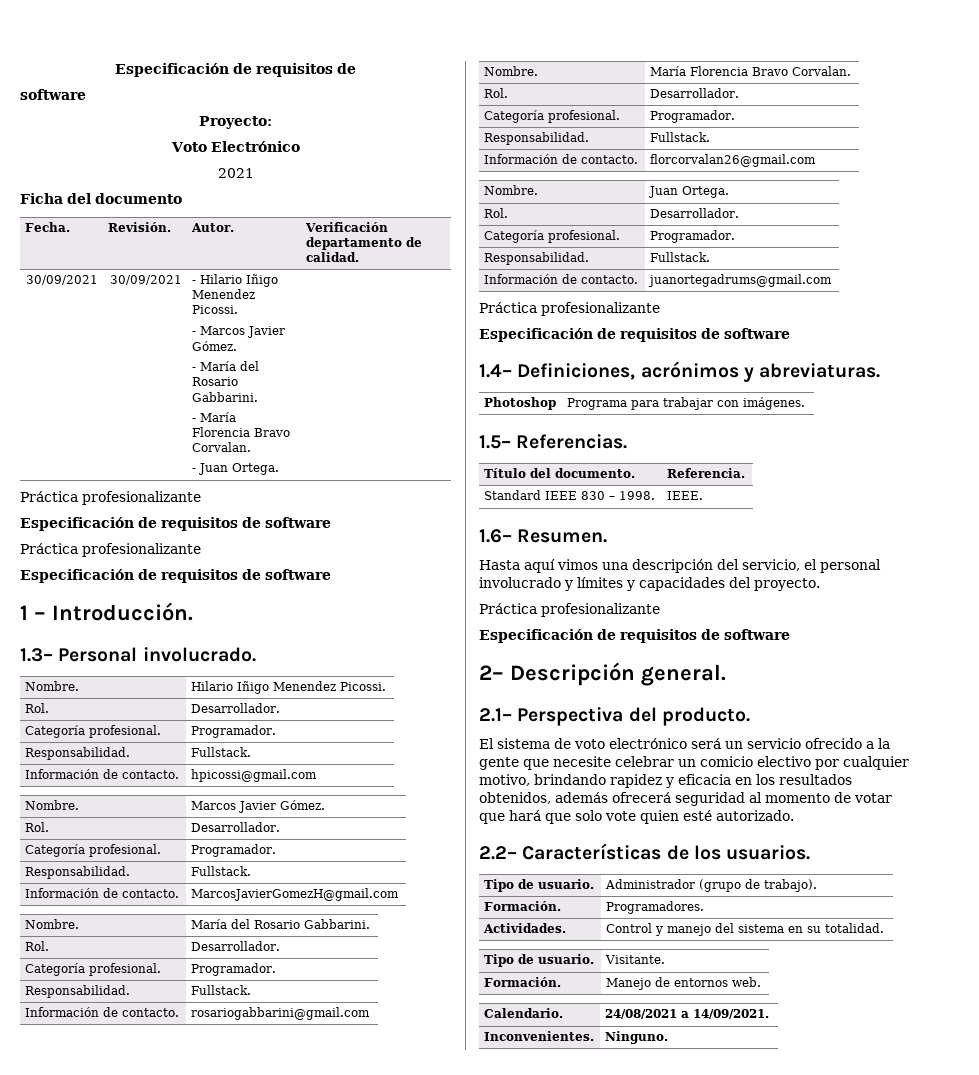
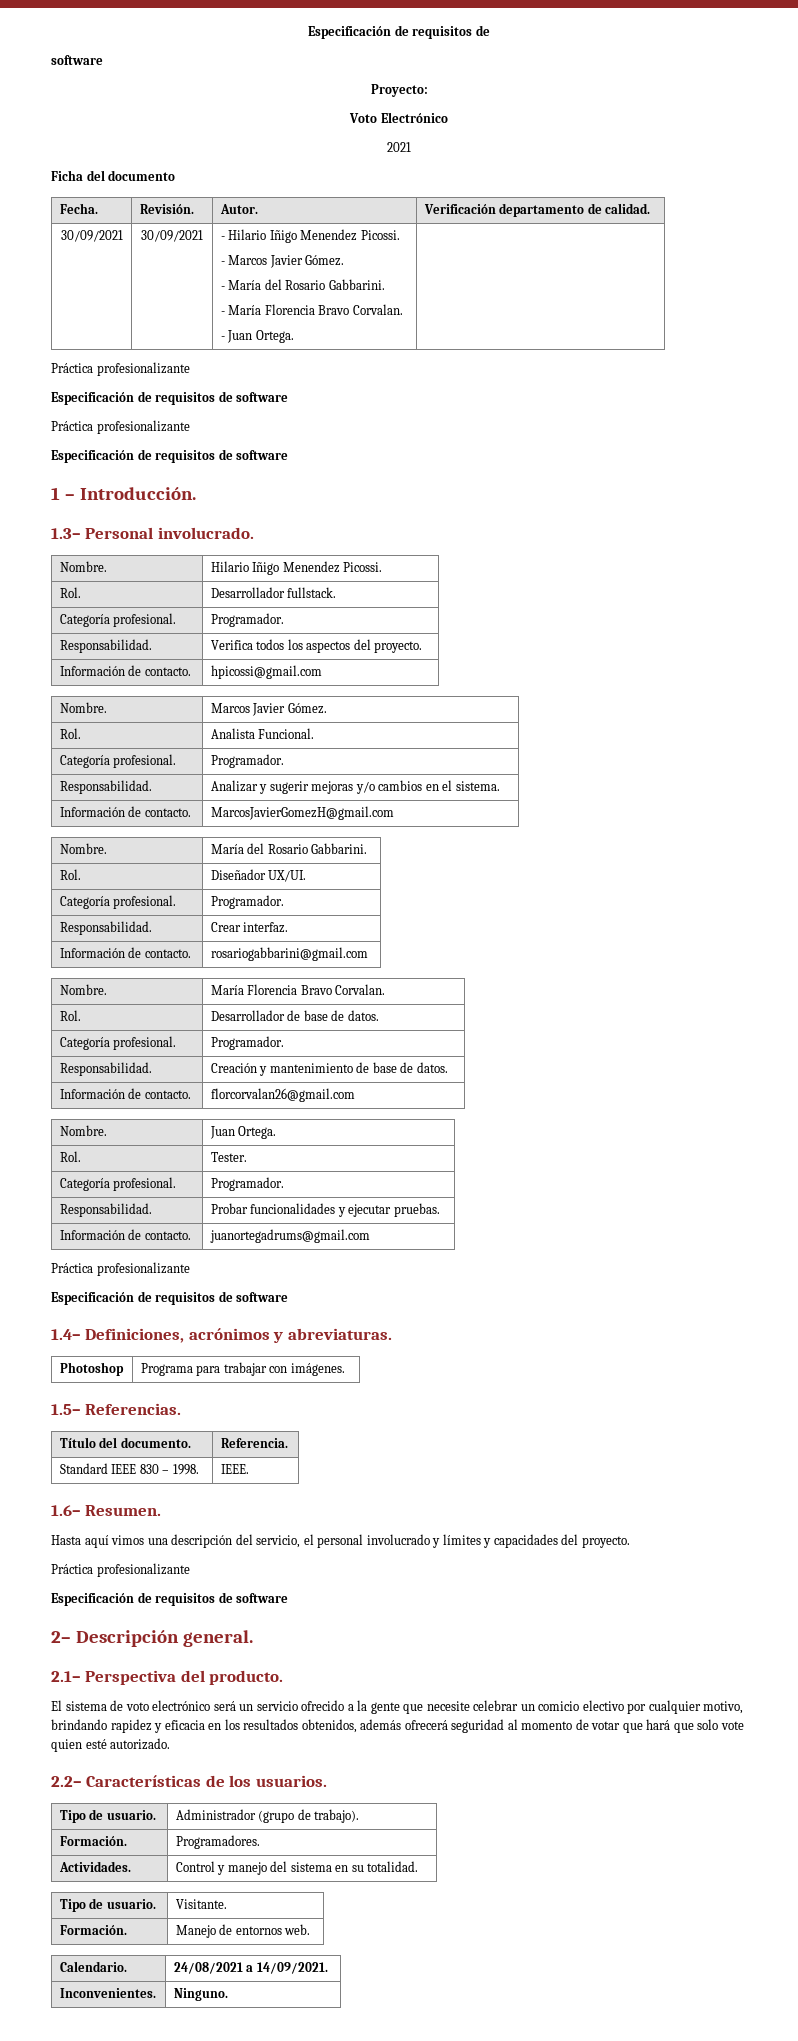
[191,703,281,713] [25,725,162,738] [191,725,277,738] [25,747,131,760] [191,747,252,757] Desarrollador. // Categoría profesional. | Programador. // Responsabilidad. | Fullstack. -> [210,587,337,598] [59,613,177,627] [210,613,284,627] [59,639,152,653] [210,639,423,653] Desarrollador fullstack. // Categoría profesional. | Programador. // Responsabilidad. | Verifica todos los aspectos del proyecto.
[191,822,281,832] [25,844,162,857] [191,844,277,857] [25,866,131,879] [191,866,252,876] Desarrollador. // Categoría profesional. | Programador. // Responsabilidad. | Fullstack. -> [210,728,315,739] [59,754,177,768] [210,754,284,768] [59,780,152,794] [210,780,500,794] Analista Funcional. // Categoría profesional. | Programador. // Responsabilidad. | Analizar y sugerir mejoras y/o cambios en el sistema.
[191,941,281,951] [25,963,162,976] [191,963,277,976] [25,985,131,998] [191,985,252,995] Desarrollador. // Categoría profesional. | Programador. // Responsabilidad. | Fullstack. -> [210,869,307,882] [59,895,177,909] [210,895,284,909] [59,921,152,935] [210,922,289,933] Diseñador UX/UI. // Categoría profesional. | Programador. // Responsabilidad. | Crear interfaz.
[650,88,740,98] [484,110,621,123] [650,110,736,123] [484,132,590,145] [650,132,711,142] Desarrollador. // Categoría profesional. | Programador. // Responsabilidad. | Fullstack. -> [210,1010,379,1021] [59,1036,177,1050] [210,1036,284,1050] [59,1062,152,1076] [210,1062,448,1076] Desarrollador de base de datos. // Categoría profesional. | Programador. // Responsabilidad. | Creación y mantenimiento de base de datos.
[650,208,740,218] [484,230,621,243] [650,230,736,243] [484,252,590,265] [650,252,711,262] Desarrollador. // Categoría profesional. | Programador. // Responsabilidad. | Fullstack. -> [210,1152,247,1162] [59,1177,177,1191] [210,1177,284,1191] [59,1203,152,1217] [210,1203,440,1217] Tester. // Categoría profesional. | Programador. // Responsabilidad. | Probar funcionalidades y ejecutar pruebas.

